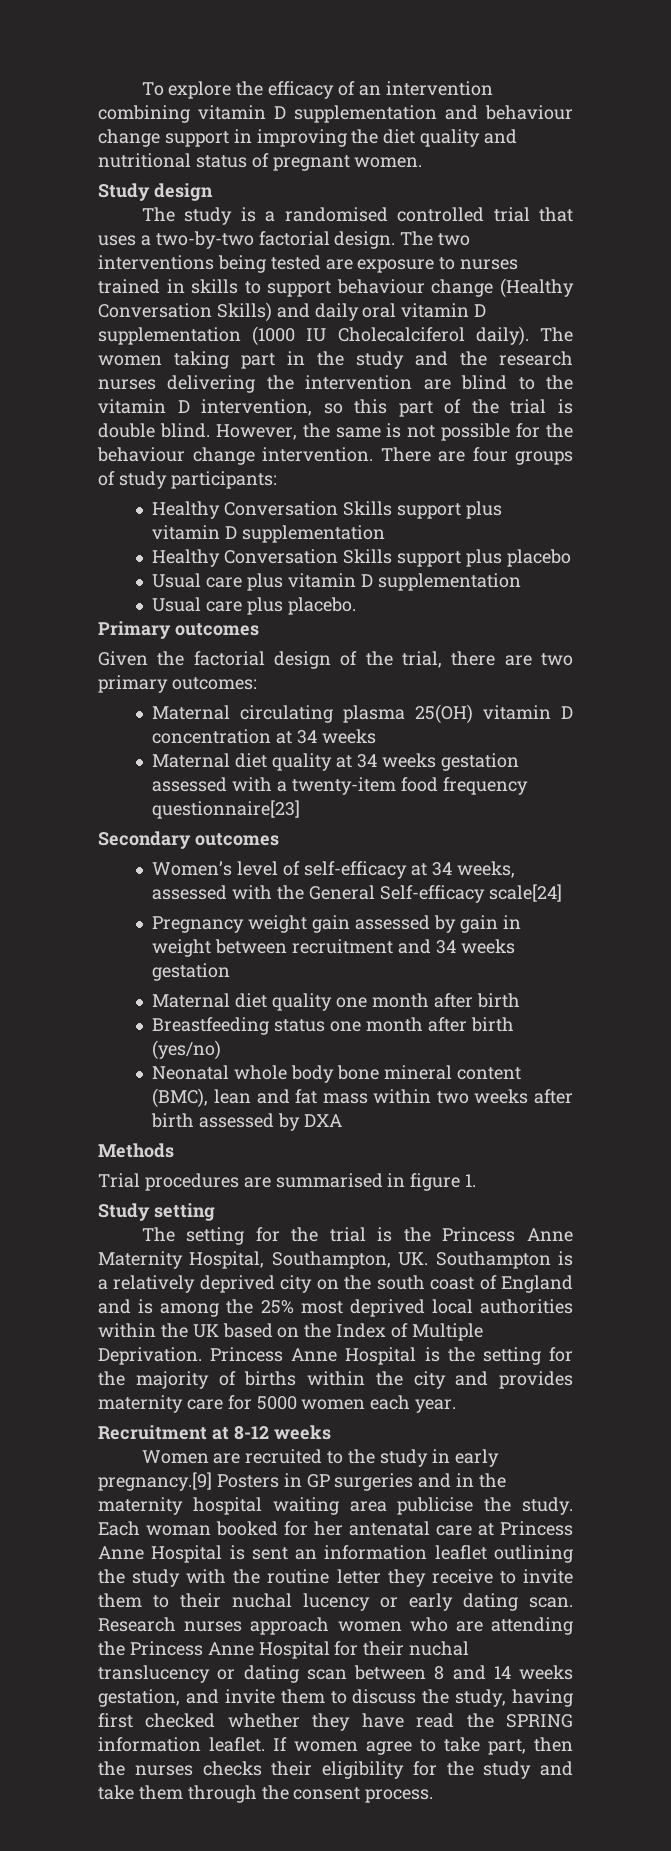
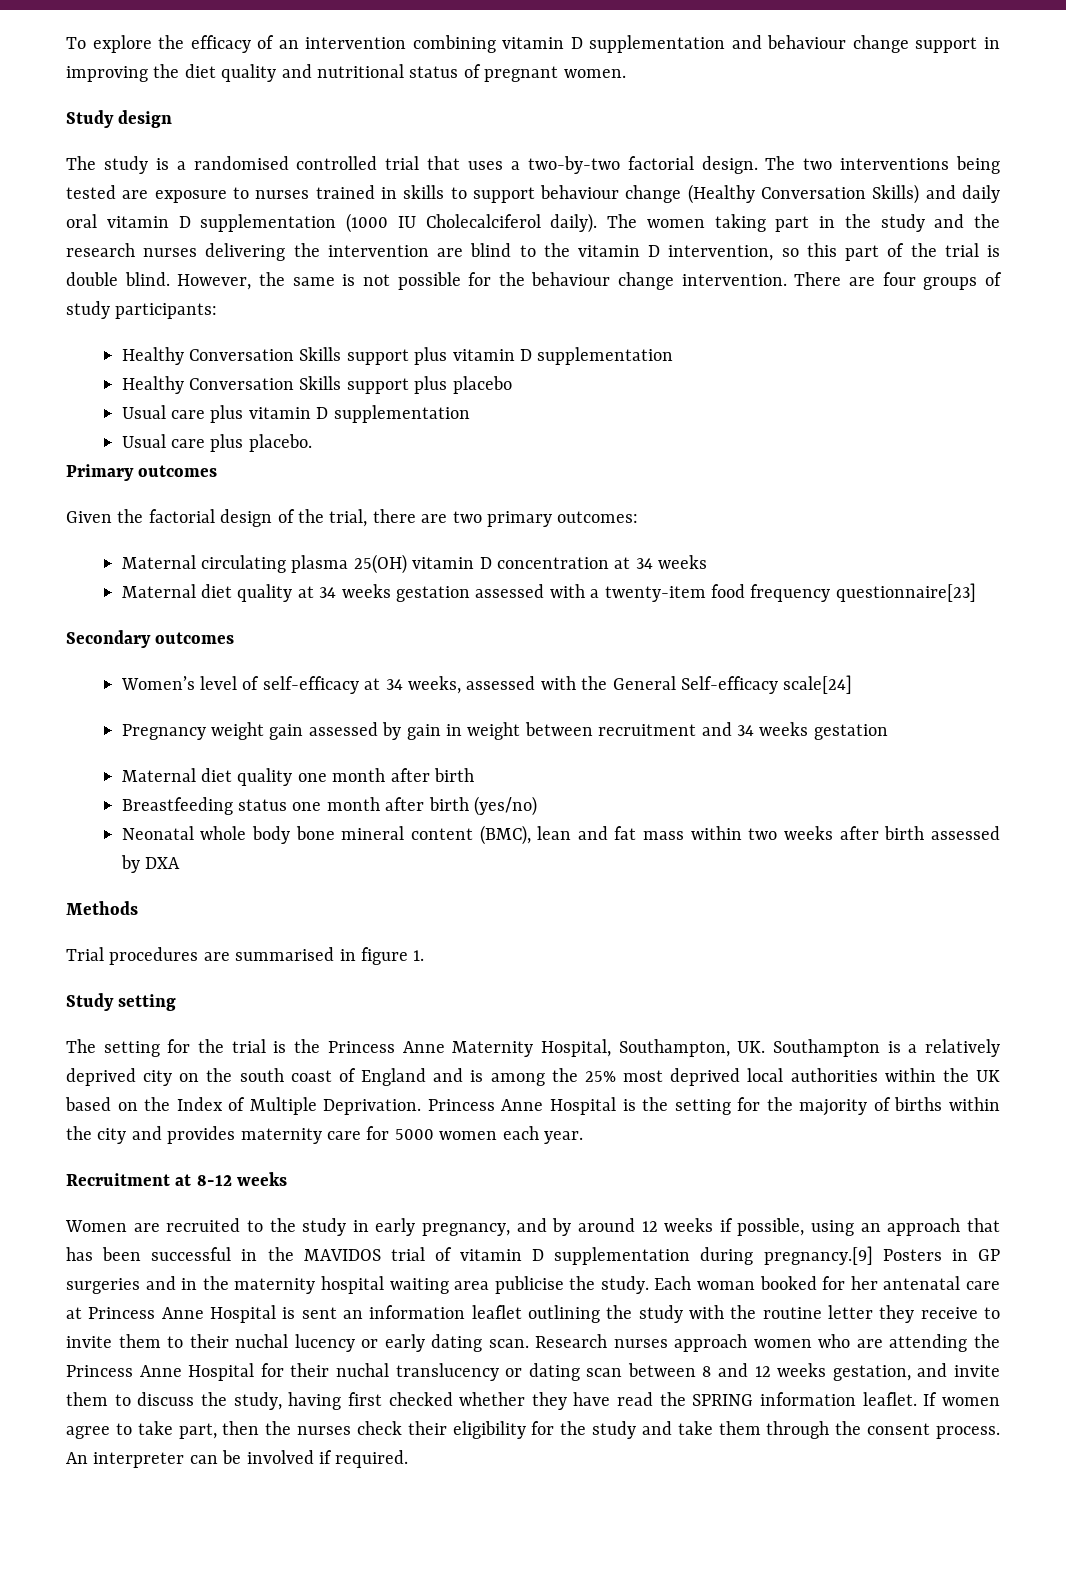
(499, 1458) none -> [422,1218,1001,1236] [66,1247,754,1265] pregnancy, and by around 12 weeks if possible, using an approach that has been successful in the MAVIDOS trial of vitamin D supplementation during
[493,1666,511,1679] 14 -> [754,1366,771,1377] 12
[202,1761,262,1776] checks -> [356,1421,402,1435] check
(434, 1796) none -> [66,1450,409,1468] An interpreter can be involved if required.

